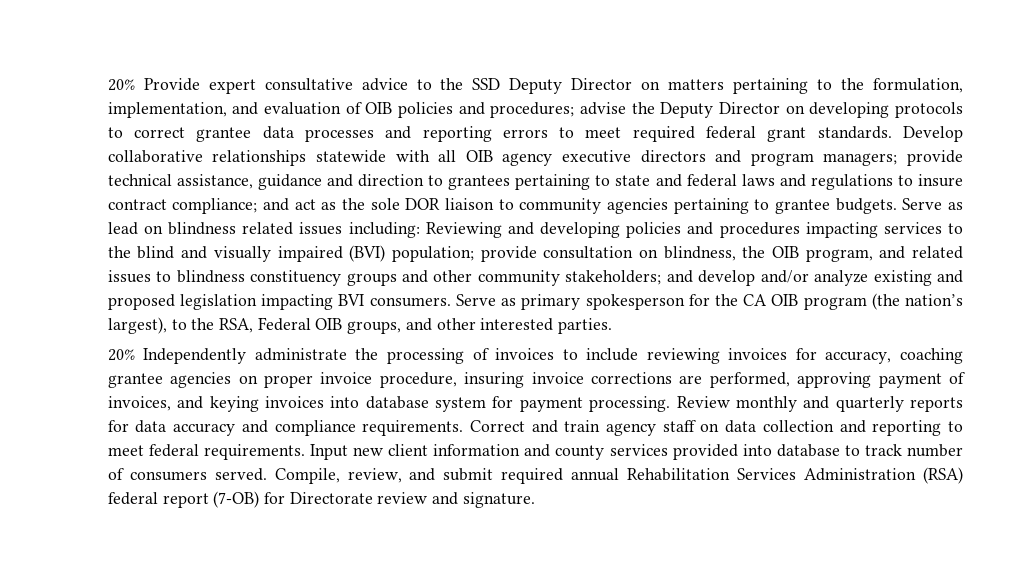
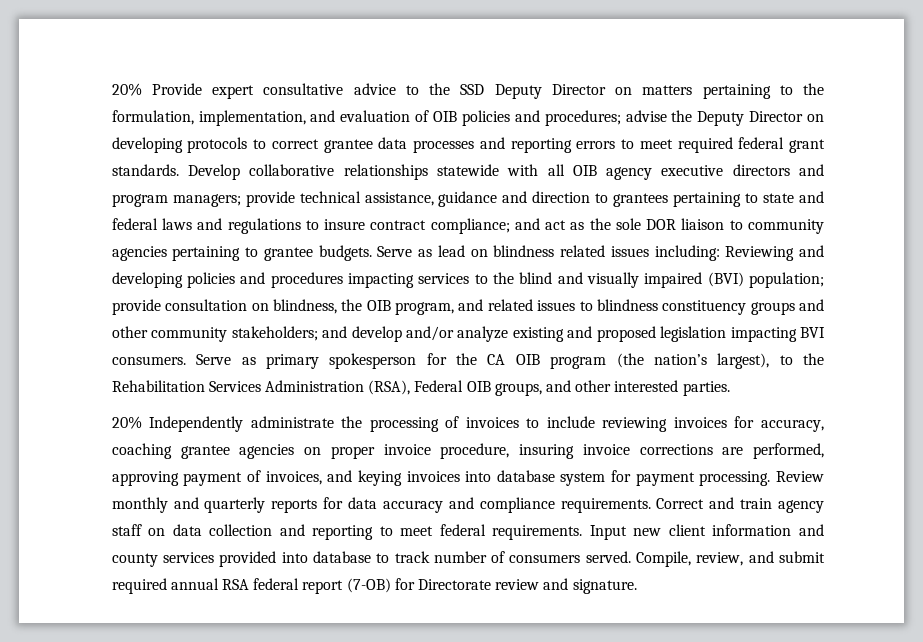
[218,318,253,333] RSA, -> [111,380,411,395] Rehabilitation Services Administration (RSA),
[627,467,964,484] Rehabilitation Services Administration (RSA) -> [222,579,250,590] RSA

